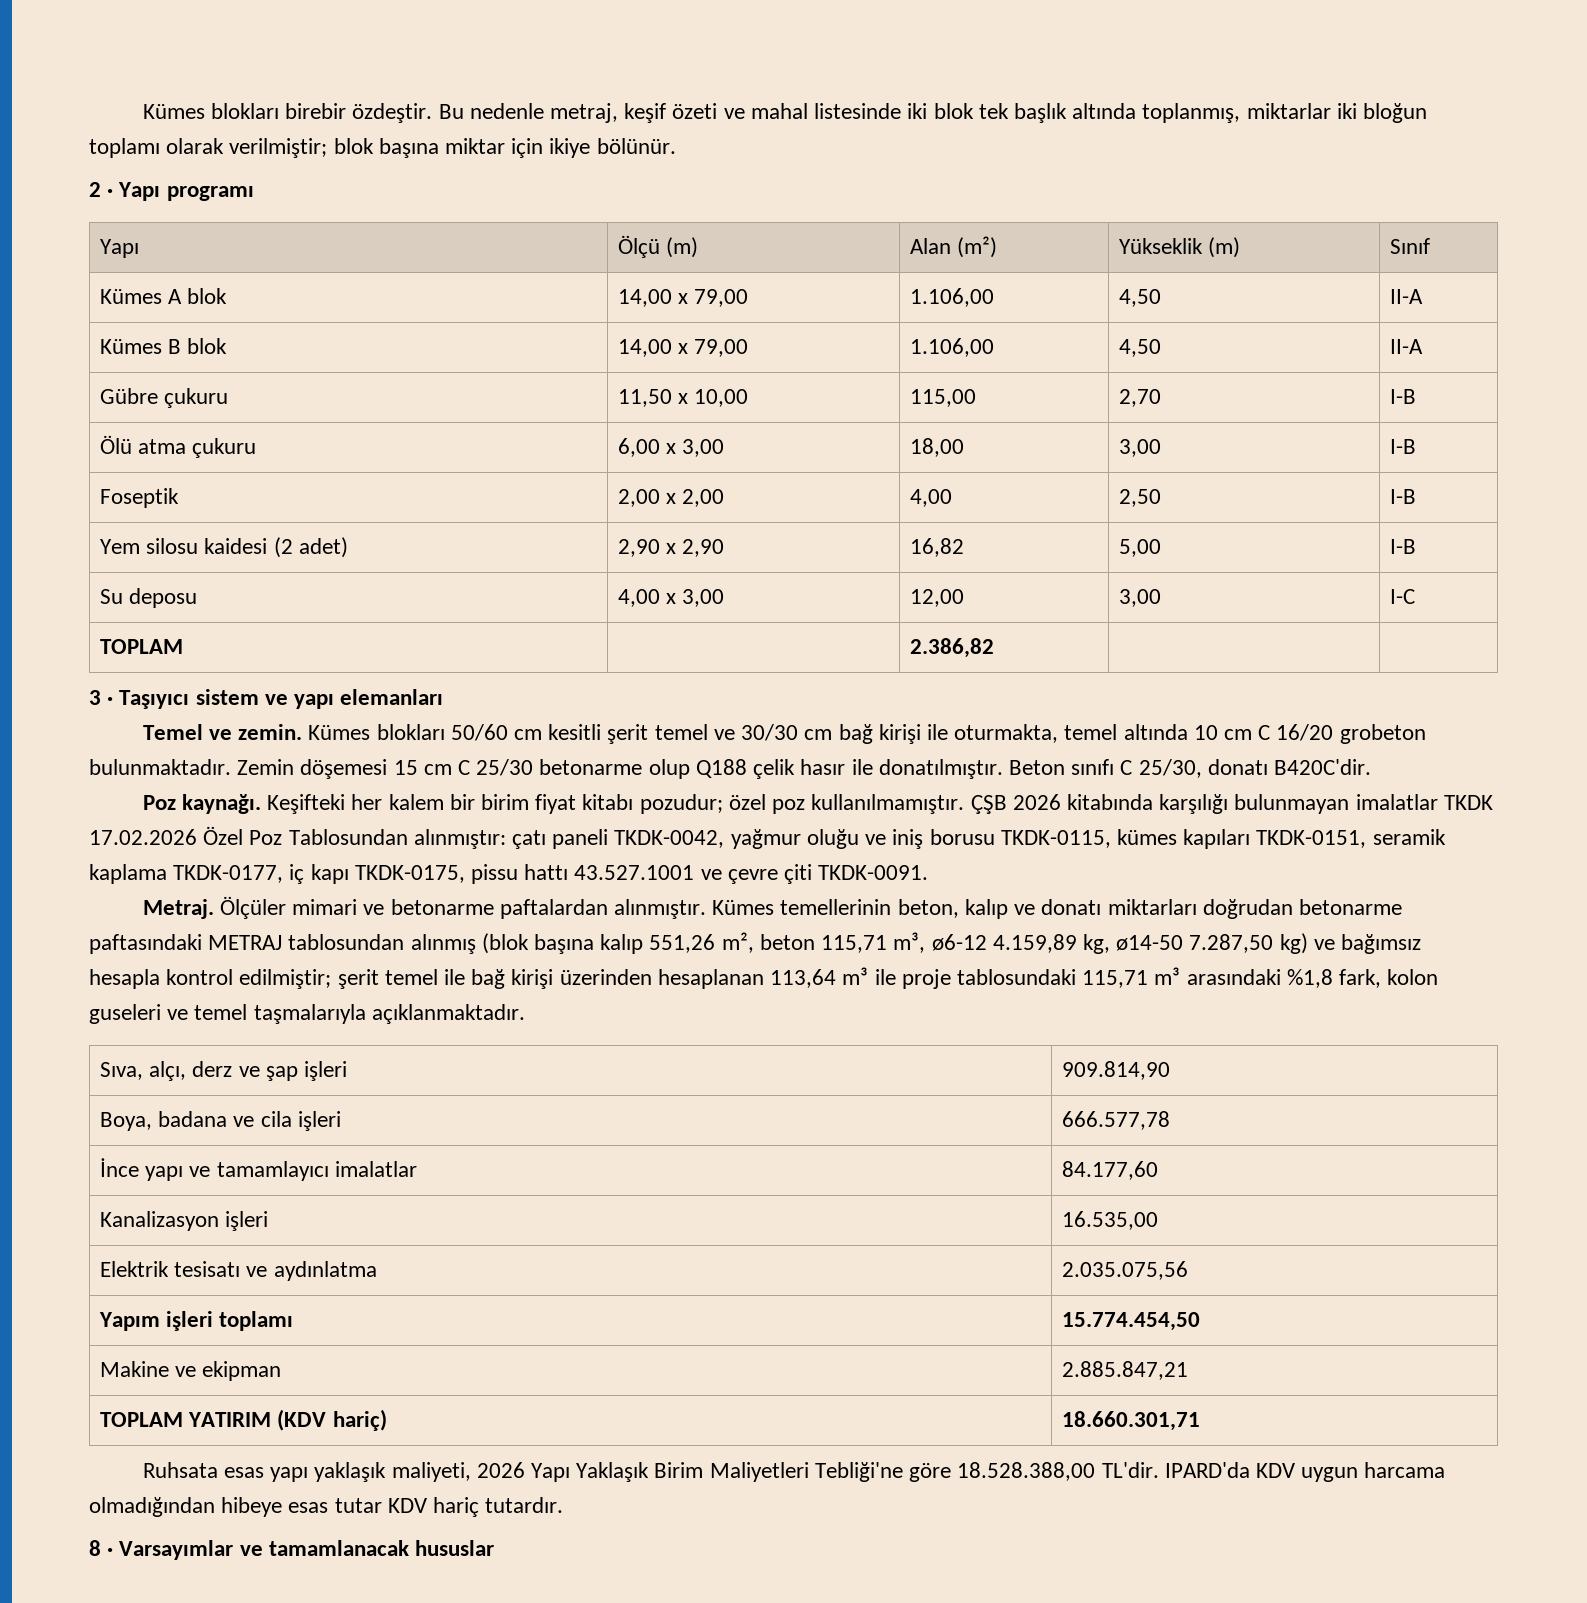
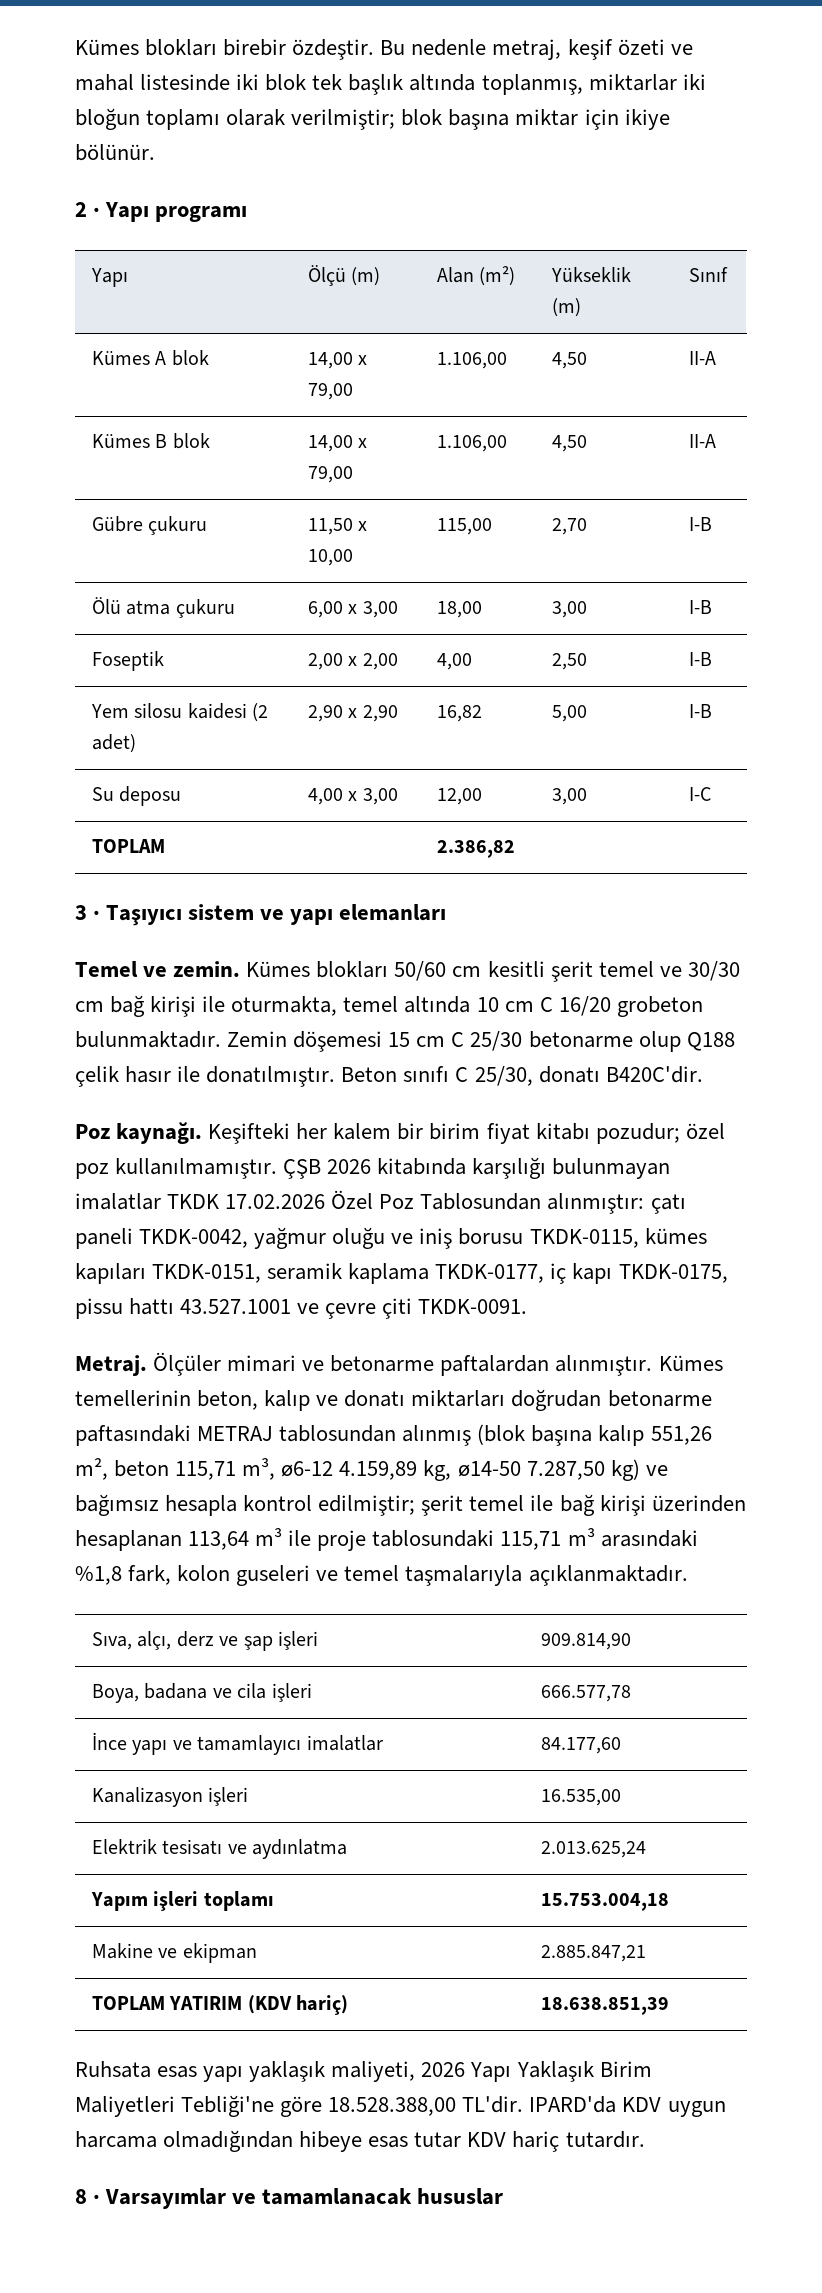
[1061,1261,1188,1280] 2.035.075,56 -> [541,1841,647,1858] 2.013.625,24
[1061,1312,1200,1331] 15.774.454,50 -> [541,1893,670,1911] 15.753.004,18
[1061,1411,1200,1431] 18.660.301,71 -> [541,1997,670,2015] 18.638.851,39

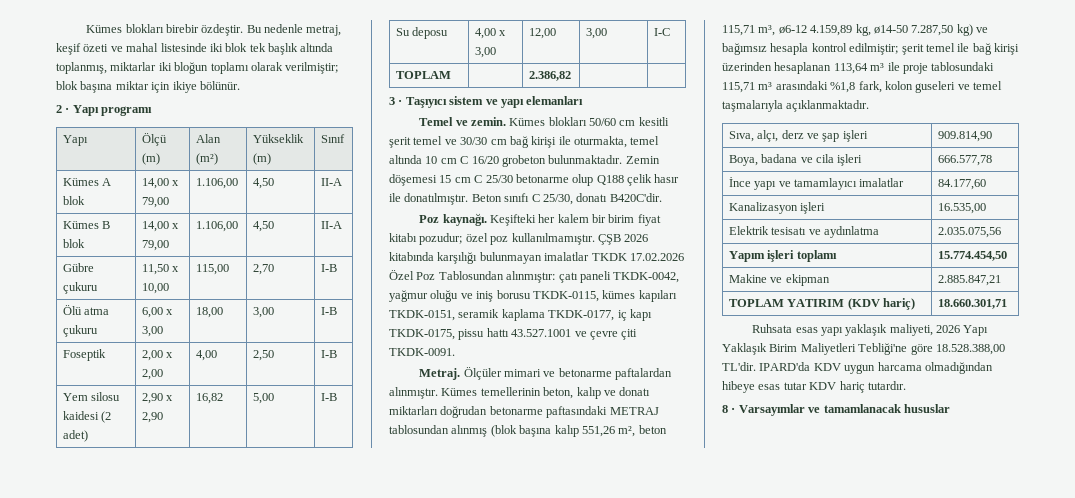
[541,1841,647,1858] 2.013.625,24 -> [937,227,1001,238] 2.035.075,56
[541,1893,670,1911] 15.753.004,18 -> [937,251,1007,261] 15.774.454,50
[541,1997,670,2015] 18.638.851,39 -> [937,299,1007,309] 18.660.301,71

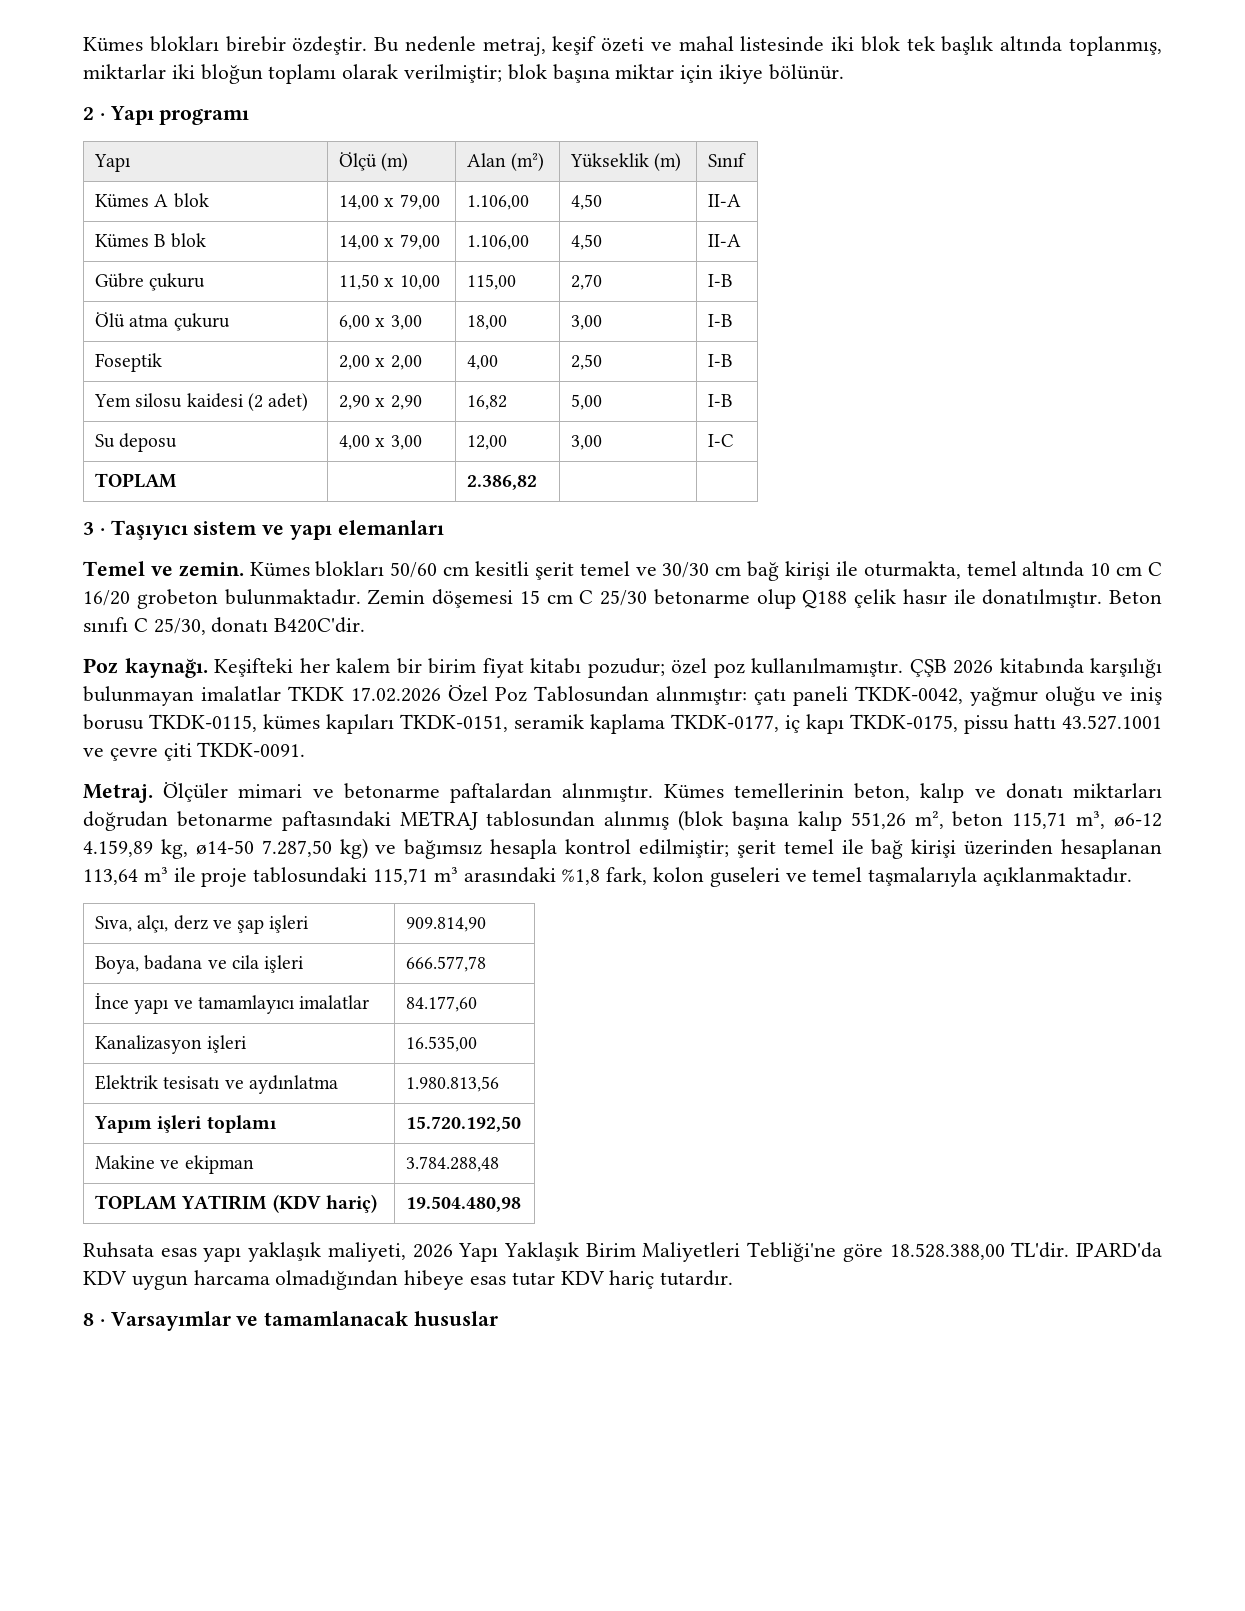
[937,227,1001,238] 2.035.075,56 -> [405,1076,499,1092] 1.980.813,56
[937,251,1007,261] 15.774.454,50 -> [405,1116,521,1132] 15.720.192,50
[937,275,1001,286] 2.885.847,21 -> [405,1156,499,1172] 3.784.288,48
[937,299,1007,309] 18.660.301,71 -> [405,1196,521,1212] 19.504.480,98

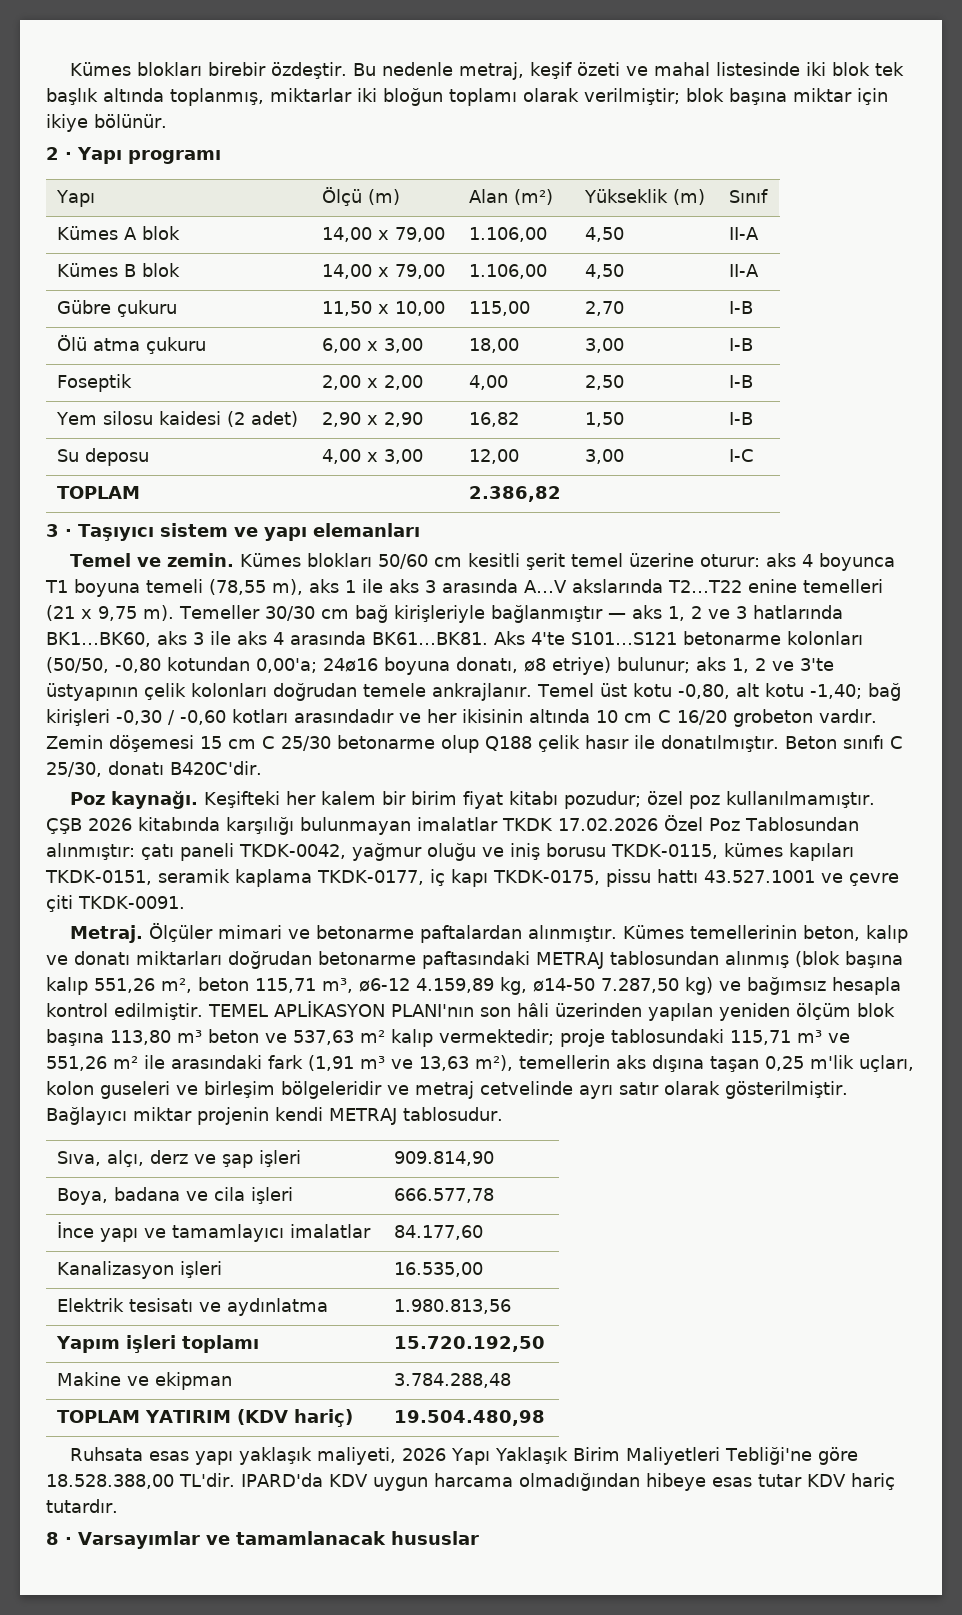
[570,394,602,410] 5,00 -> [585,412,625,427] 1,50
[635,561,1017,581] ve 30/30 cm bağ kirişi ile oturmakta, temel -> [628,553,895,571] [45,579,883,597] [46,605,843,623] [46,631,863,647] [46,657,834,675] [46,683,901,701] [46,709,523,726] üzerine oturur: aks 4 boyunca T1 boyuna temeli (78,55 m), aks 1 ile aks 3 arasında A…V akslarında T2…T22 enine temelleri (21 x 9,75 m). Temeller 30/30 cm bağ kirişleriyle bağlanmıştır — aks 1, 2 ve 3 hatlarında BK1…BK60, aks 3 ile aks 4 arasında BK61…BK81. Aks 4'te S101…S121 betonarme kolonları (50/50, -0,80 kotundan 0,00'a; 24ø16 boyuna donatı, ø8 etriye) bulunur; aks 1, 2 ve 3'te üstyapının çelik kolonları doğrudan temele ankrajlanır. Temel üst kotu -0,80, alt kotu -1,40; bağ kirişleri -0,30 / -0,60 kotları arasındadır ve her ikisinin
[224,589,361,605] bulunmaktadır. -> [819,709,877,723] vardır.
[638,839,1162,859] [83,867,1133,887] edilmiştir; şerit temel ile bağ kirişi üzerinden hesaplanan 113,64 m³ ile proje tablosundaki 115,71 m³ arasındaki %1,8 fark, kolon guseleri ve temel taşmalarıyla açıklanmaktadır. -> [114,1001,895,1021] [46,1029,850,1047] [46,1055,914,1072] [46,1081,848,1099] [46,1107,503,1125] edilmiştir. TEMEL APLİKASYON PLANI'nın son hâli üzerinden yapılan yeniden ölçüm blok başına 113,80 m³ beton ve 537,63 m² kalıp vermektedir; proje tablosundaki 115,71 m³ ve 551,26 m² ile arasındaki fark (1,91 m³ ve 13,63 m²), temellerin aks dışına taşan 0,25 m'lik uçları, kolon guseleri ve birleşim bölgeleridir ve metraj cetvelinde ayrı satır olarak gösterilmiştir. Bağlayıcı miktar projenin kendi METRAJ tablosudur.

